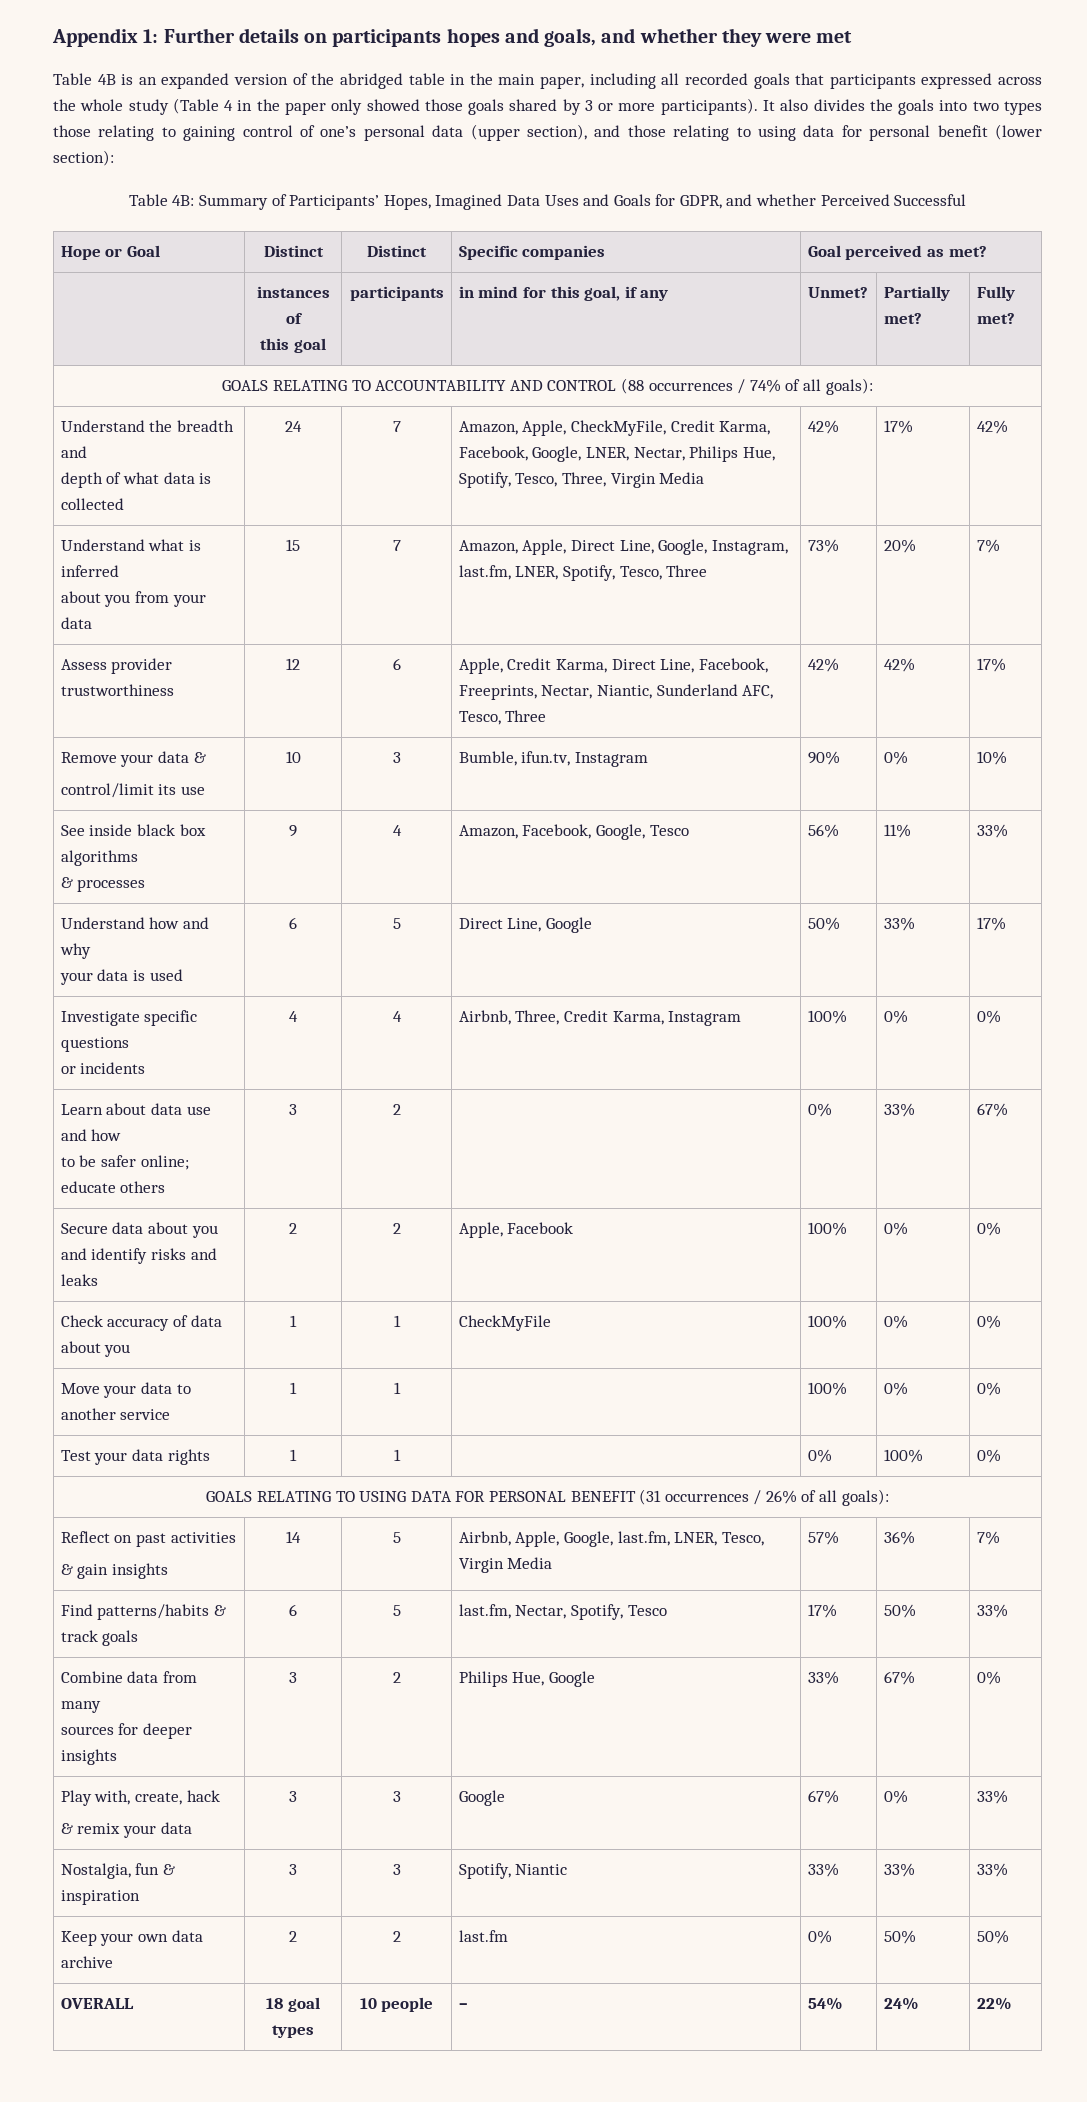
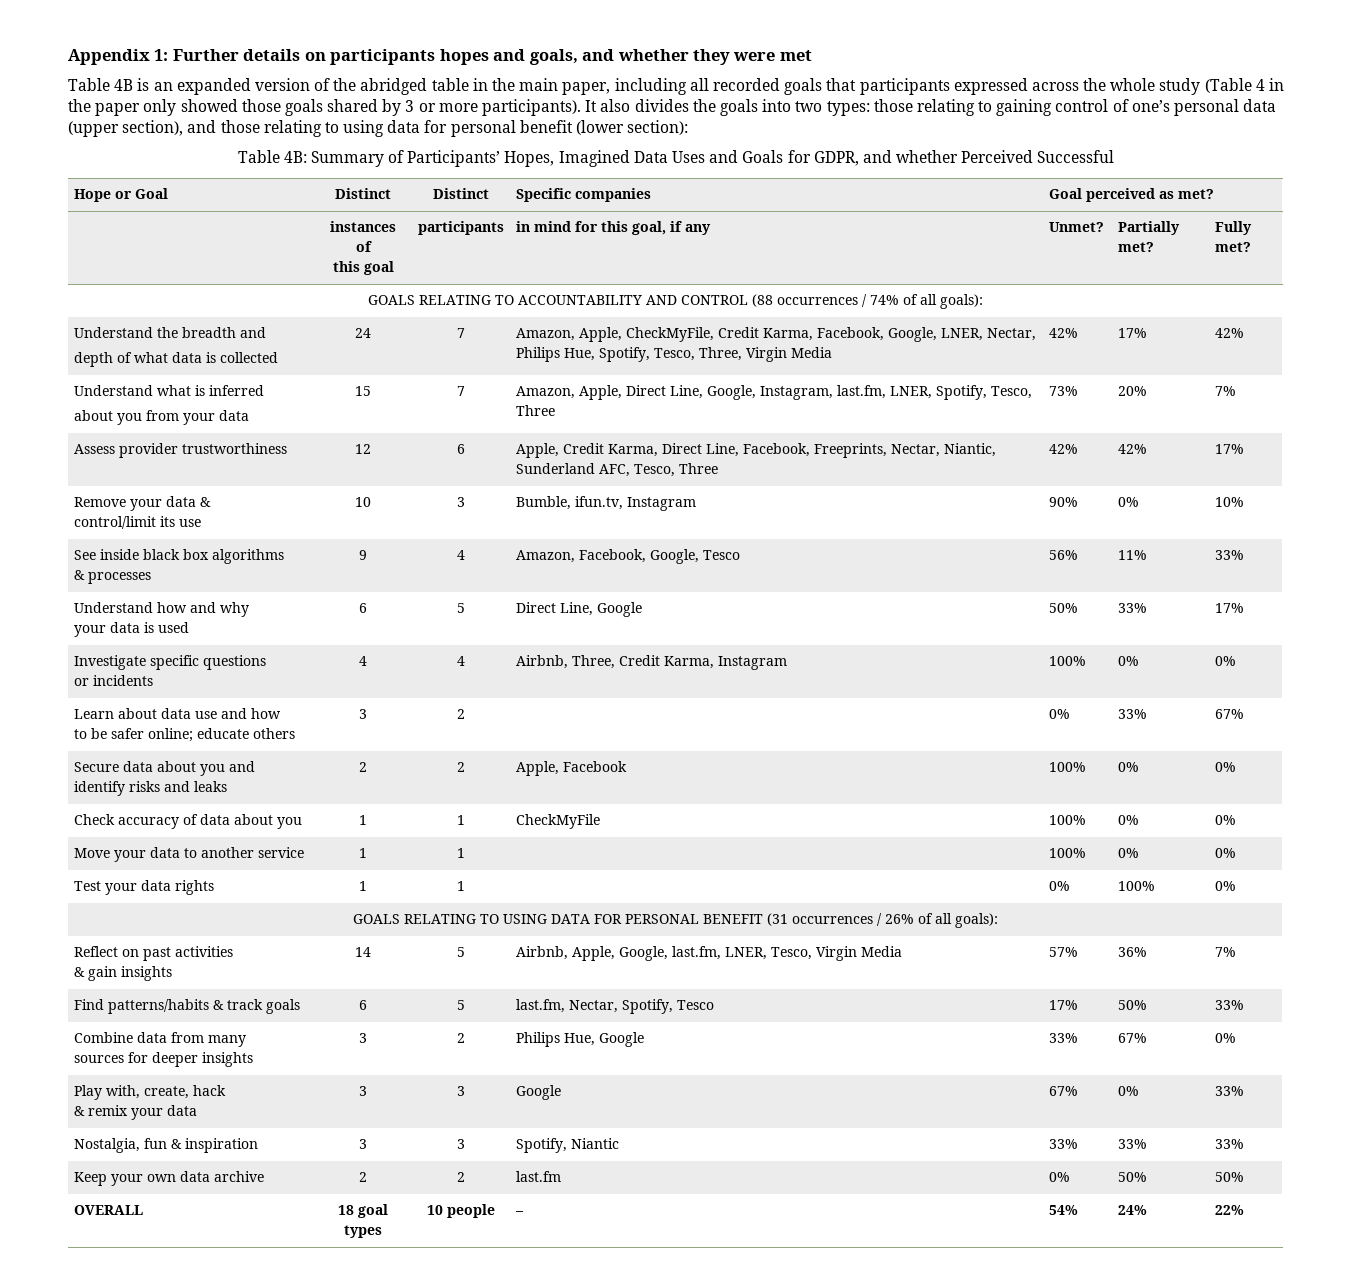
[1003,101,1042,115] types -> [826,101,870,116] types:

